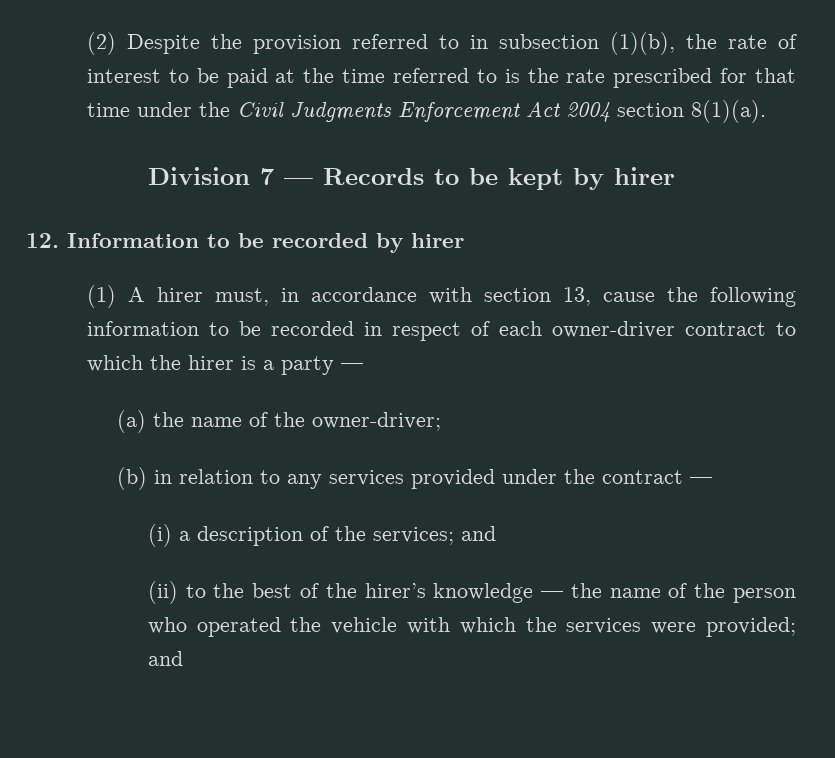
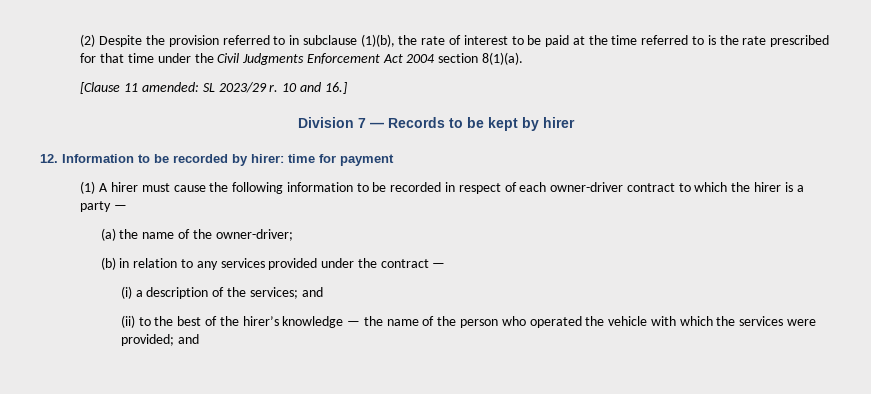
[498,34,599,49] subsection -> [302,35,357,45] subclause
(766, 111) none -> [80,82,347,94] // [Clause 11 amended: SL 2023/29 r. 10 and 16.]
[411,233,464,248] hirer -> [251,154,394,166] hirer: time for payment
[214,287,591,306] must, in accordance with section 13, -> [141,183,170,192] must

